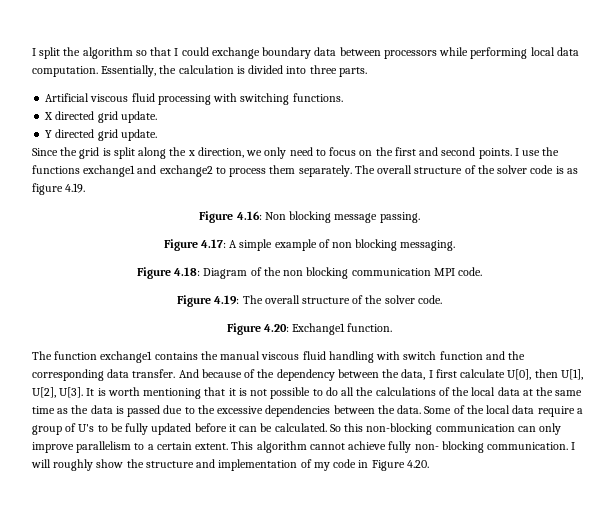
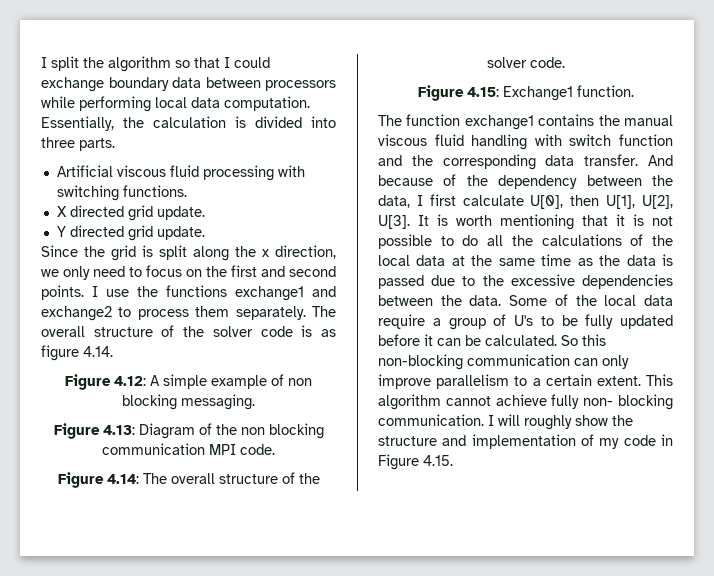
[65,183,86,193] [199,211,420,223] [163,239,226,251] 4.19. // Figure 4.16: Non blocking message passing. // Figure 4.17: -> [83,346,113,357] [65,374,146,390] 4.14. // Figure 4.12:
[174,267,201,276] 4.18: -> [102,425,135,435] 4.13:
[214,295,240,305] 4.19: -> [106,474,139,484] 4.14:
[263,324,289,332] 4.20: -> [466,87,499,97] 4.15:
[406,460,429,468] 4.20. -> [423,455,453,466] 4.15.

